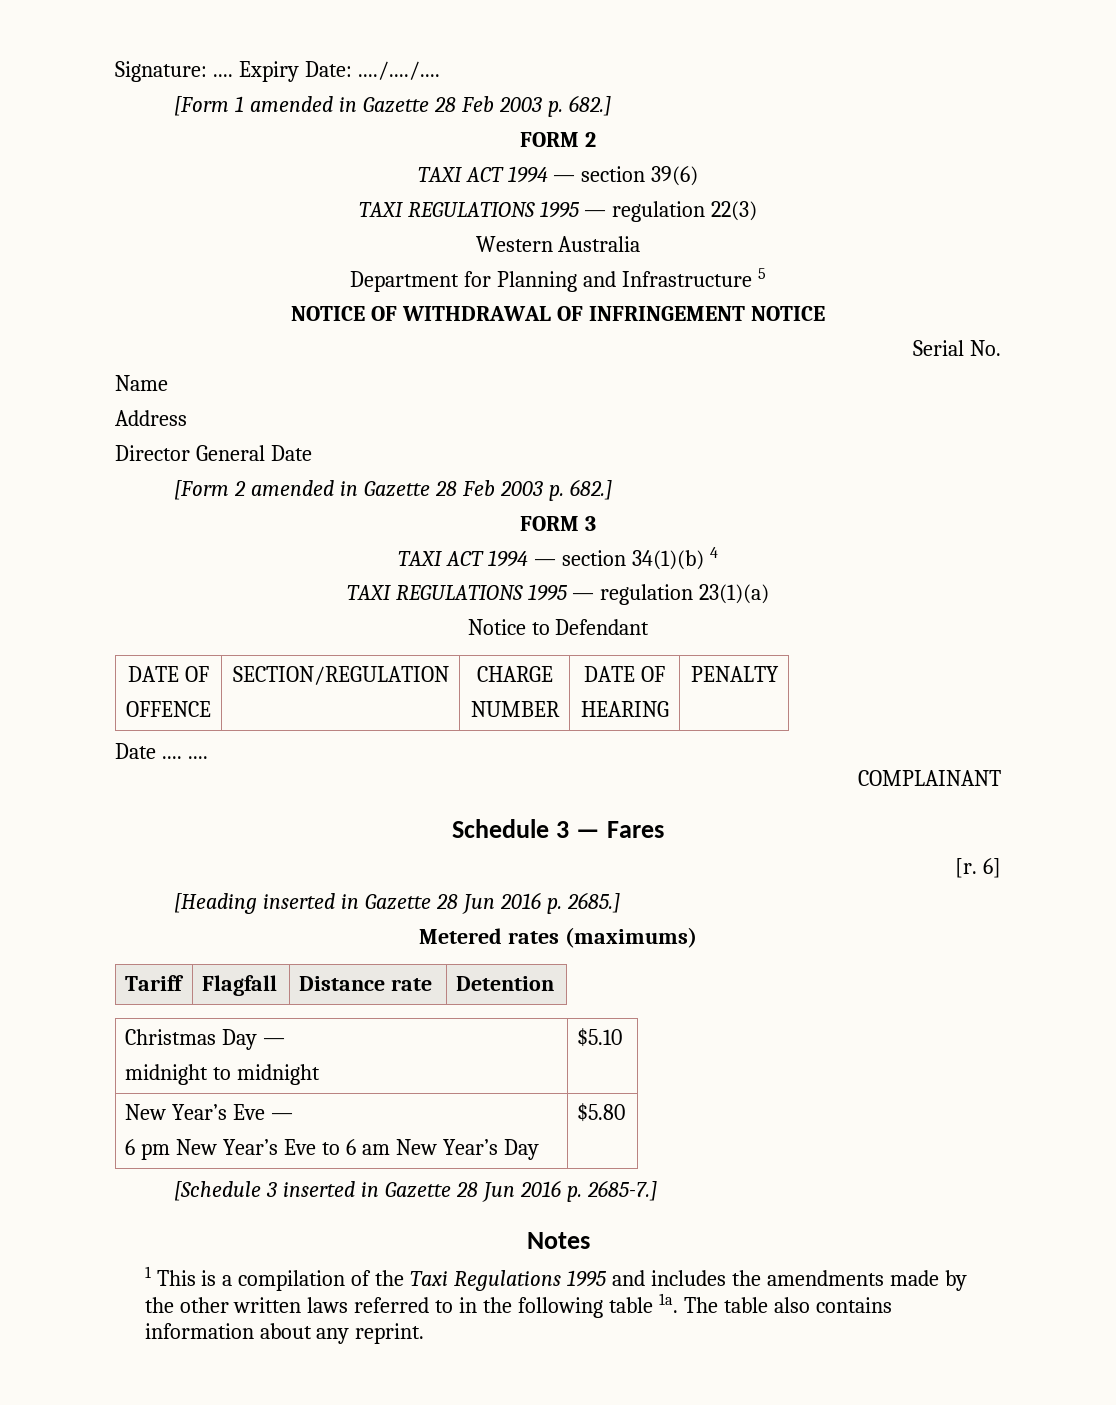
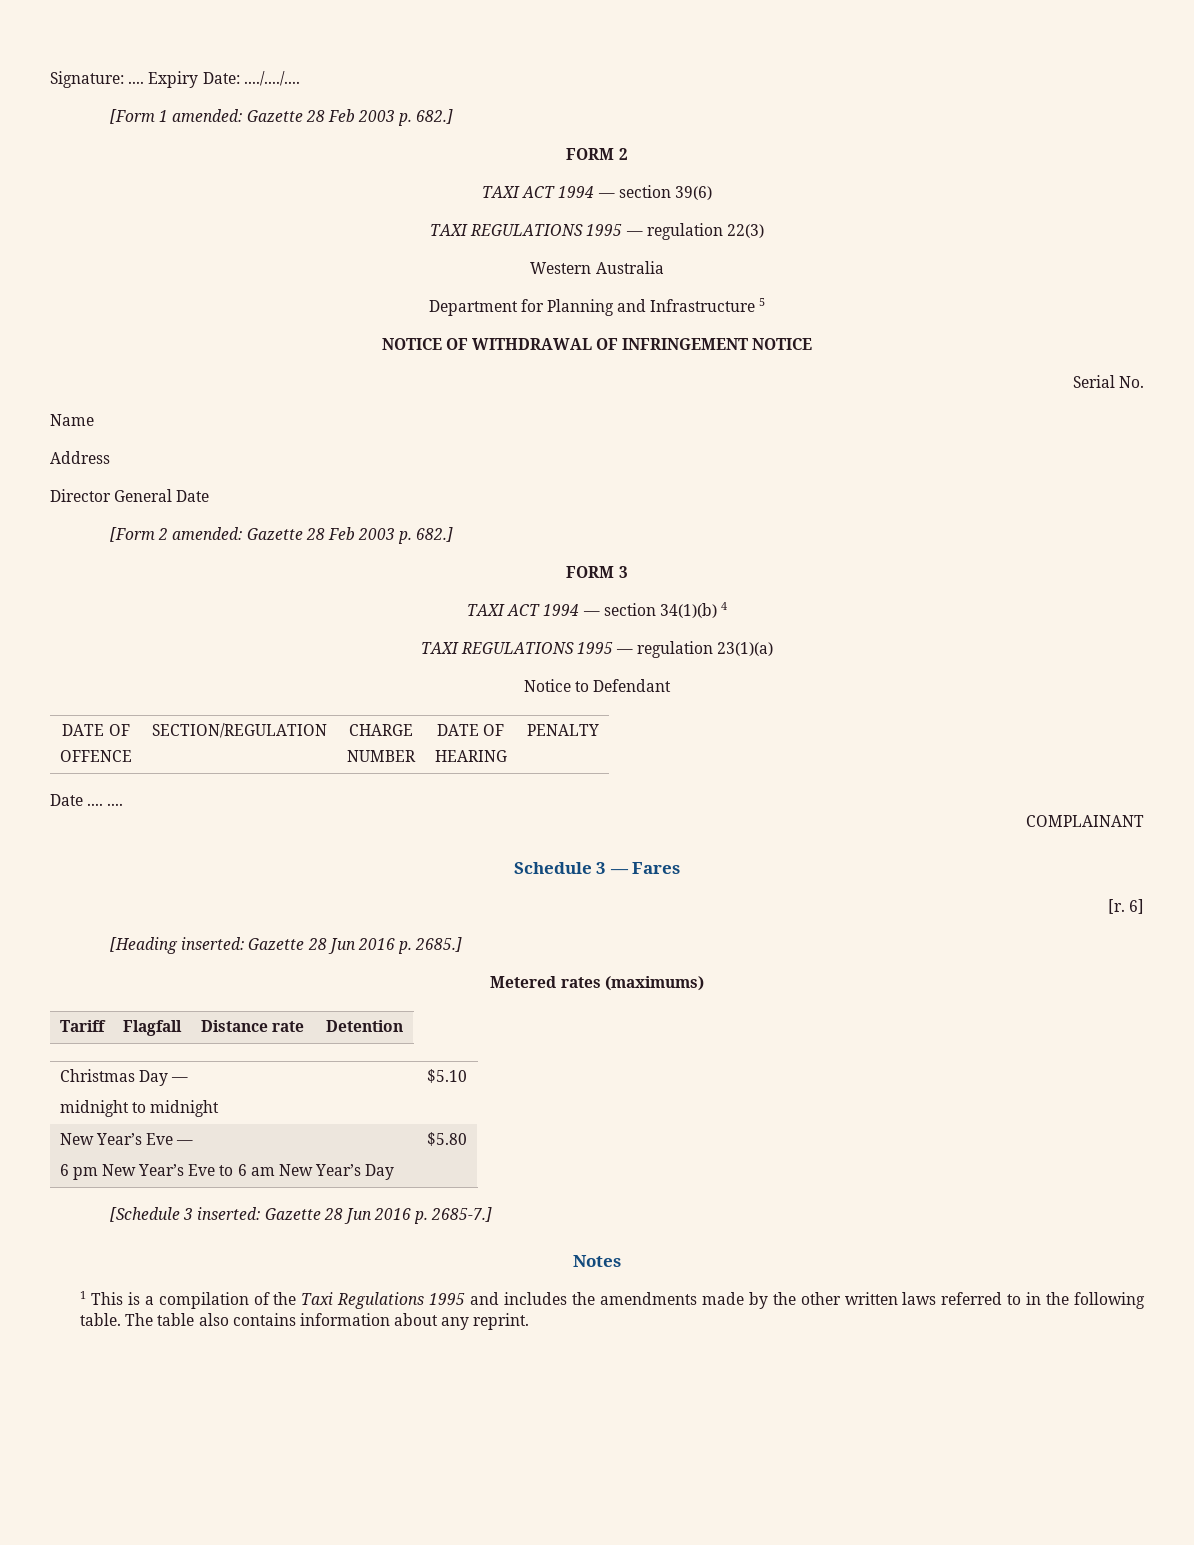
[249,96,357,112] amended in -> [172,109,243,122] amended:
[250,480,358,496] amended in -> [172,527,243,540] amended:
[263,893,359,909] inserted in -> [181,937,245,950] inserted:
[282,1181,379,1197] inserted in -> [197,1207,261,1220] inserted:
[609,1293,678,1313] table 1a. -> [79,1313,121,1326] table.

